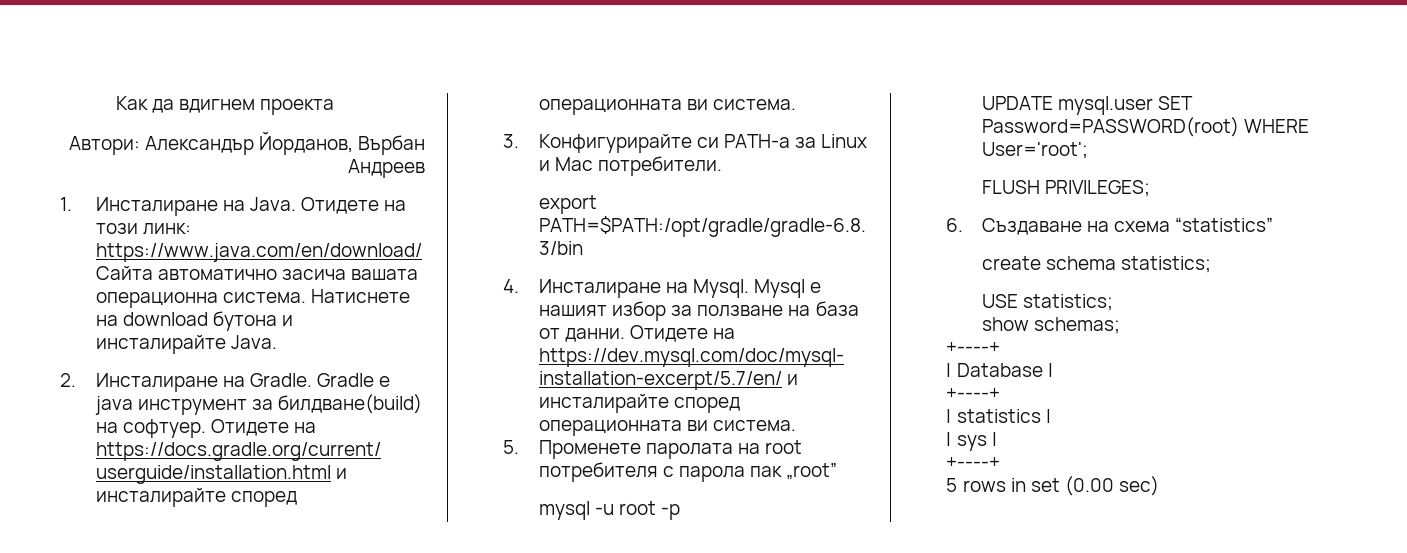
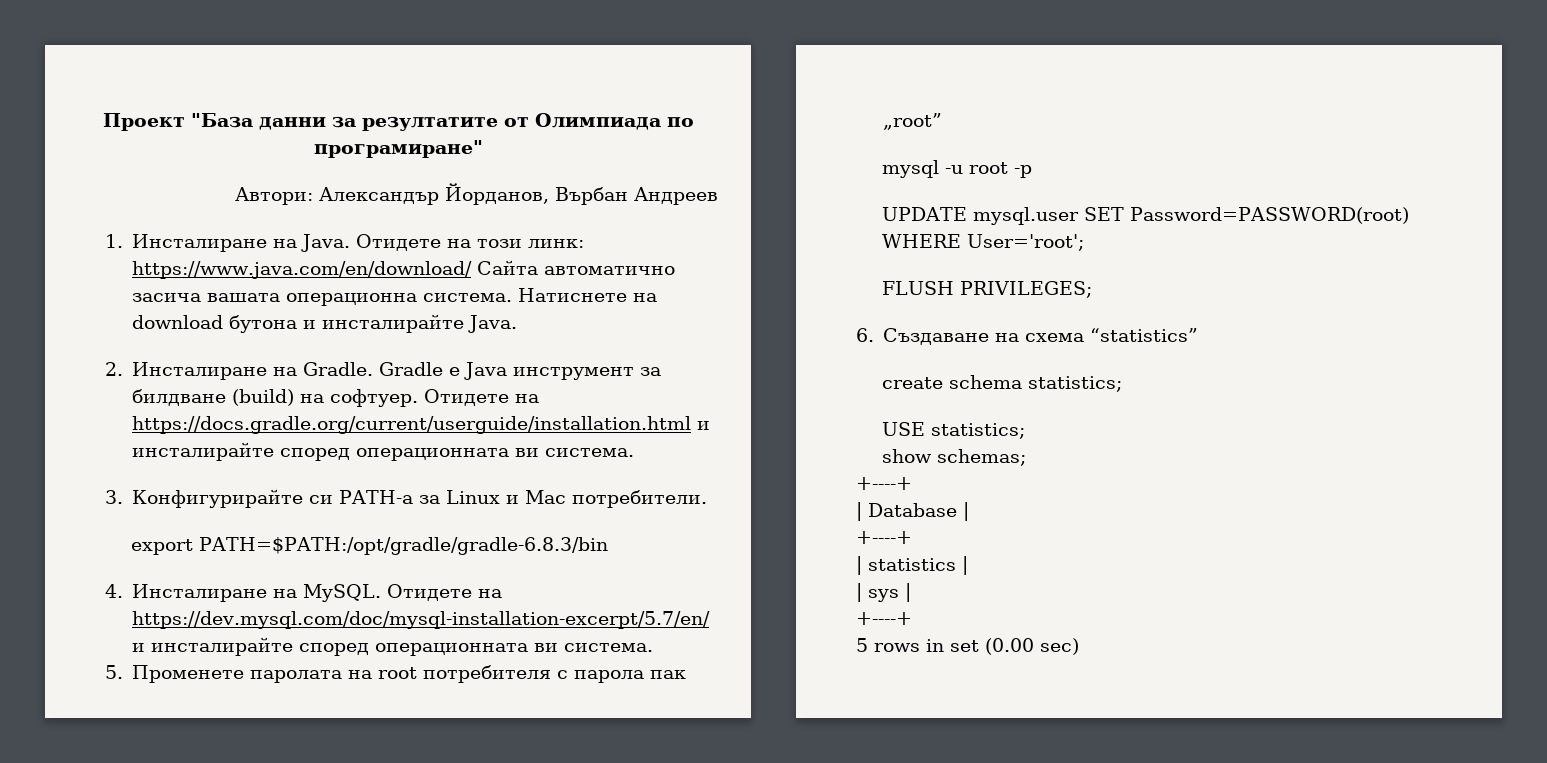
[115,96,335,115] Как да вдигнем проекта -> [102,113,694,131] [313,140,483,158] Проект "База данни за резултатите от Олимпиада по програмиране"
[94,396,133,415] java -> [464,362,508,380] Java
[278,394,423,414] билдване(build) -> [132,389,295,406] билдване (build)
[693,279,822,298] [538,301,859,321] [538,328,626,342] Mysql. Mysql е нашият избор за ползване на база от данни. -> [303,584,382,602] MySQL.

